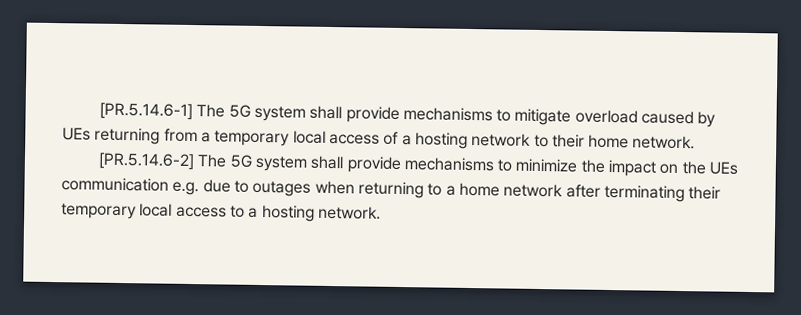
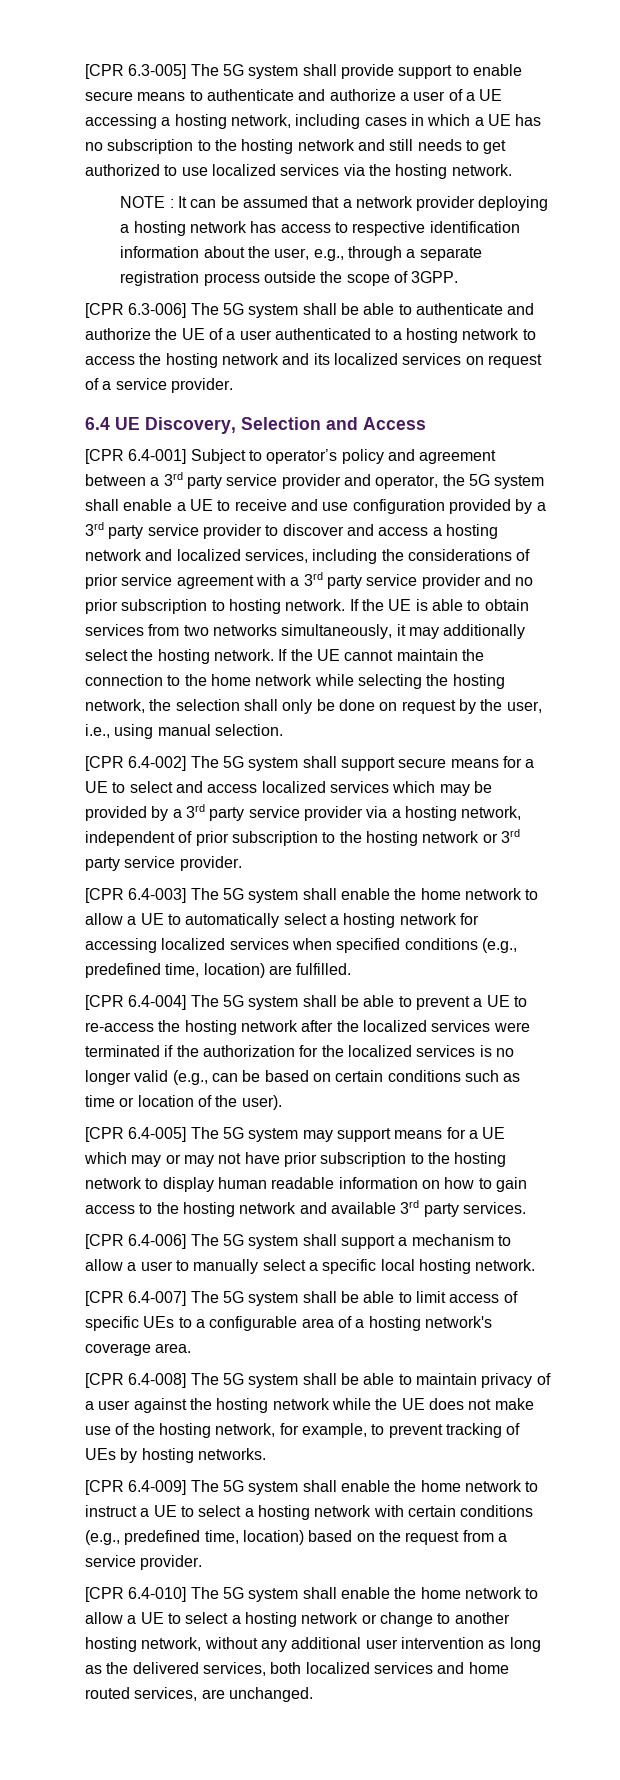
[98,102,717,128] [62,127,696,150] [97,152,739,177] [61,177,722,203] [61,203,381,222] [PR.5.14.6-1] The 5G system shall provide mechanisms to mitigate overload caused by UEs returning from a temporary local access of a hosting network to their home network. // [PR.5.14.6-2] The 5G system shall provide mechanisms to minimize the impact on the UEs communication e.g. due to outages when returning to a home network after terminating their temporary local access to a hosting network. -> [85,64,522,79] [85,89,503,101] [85,114,542,129] [85,139,507,154] [85,164,512,179] [120,196,549,211] [120,221,520,236] [120,246,482,261] [120,271,459,286] [85,303,535,318] [85,328,536,343] [85,353,542,368] [85,378,233,393] [85,417,426,434] [85,449,497,464] [85,472,545,489] [85,499,546,514] [85,522,498,539] [85,549,531,564] [85,572,534,589] [85,599,529,614] [85,624,526,639] [85,649,484,664] [85,674,505,689] [85,699,542,714] [85,724,283,739] [85,756,535,771] [85,781,492,796] [85,804,522,821] [85,829,520,846] [85,856,242,871] [85,888,539,903] [85,913,479,928] [85,938,517,953] [85,963,352,978] [85,995,527,1010] [85,1020,530,1035] [85,1045,514,1057] [85,1070,521,1085] [85,1095,282,1110] [85,1127,506,1142] [84,1152,507,1167] [85,1177,527,1192] [85,1200,526,1217] [85,1234,511,1249] [85,1259,536,1274] [85,1291,518,1306] [85,1316,492,1331] [85,1343,192,1356] [85,1373,551,1388] [85,1398,534,1413] [85,1423,521,1438] [85,1448,266,1463] [85,1480,539,1495] [85,1505,534,1520] [85,1530,507,1545] [85,1555,203,1570] [85,1587,539,1602] [85,1612,510,1627] [85,1637,541,1652] [85,1662,509,1676] [85,1687,313,1702] [CPR 6.3-005] The 5G system shall provide support to enable secure means to authenticate and authorize a user of a UE accessing a hosting network, including cases in which a UE has no subscription to the hosting network and still needs to get authorized to use localized services via the hosting network. // NOTE : It can be assumed that a network provider deploying a hosting network has access to respective identification information about the user, e.g., through a separate registration process outside the scope of 3GPP. // [CPR 6.3-006] The 5G system shall be able to authenticate and authorize the UE of a user authenticated to a hosting network to access the hosting network and its localized services on request of a service provider. // 6.4 UE Discovery, Selection and Access // [CPR 6.4-001] Subject to operator’s policy and agreement between a 3rd party service provider and operator, the 5G system shall enable a UE to receive and use configuration provided by a 3rd party service provider to discover and access a hosting network and localized services, including the considerations of prior service agreement with a 3rd party service provider and no prior subscription to hosting network. If the UE is able to obtain services from two networks simultaneously, it may additionally select the hosting network. If the UE cannot maintain the connection to the home network while selecting the hosting network, the selection shall only be done on request by the user, i.e., using manual selection. // [CPR 6.4-002] The 5G system shall support secure means for a UE to select and access localized services which may be provided by a 3rd party service provider via a hosting network, independent of prior subscription to the hosting network or 3rd party service provider. // [CPR 6.4-003] The 5G system shall enable the home network to allow a UE to automatically select a hosting network for accessing localized services when specified conditions (e.g., predefined time, location) are fulfilled. // [CPR 6.4-004] The 5G system shall be able to prevent a UE to re-access the hosting network after the localized services were terminated if the authorization for the localized services is no longer valid (e.g., can be based on certain conditions such as time or location of the user). // [CPR 6.4-005] The 5G system may support means for a UE which may or may not have prior subscription to the hosting network to display human readable information on how to gain access to the hosting network and available 3rd party services. // [CPR 6.4-006] The 5G system shall support a mechanism to allow a user to manually select a specific local hosting network. // [CPR 6.4-007] The 5G system shall be able to limit access of specific UEs to a configurable area of a hosting network's coverage area. // [CPR 6.4-008] The 5G system shall be able to maintain privacy of a user against the hosting network while the UE does not make use of the hosting network, for example, to prevent tracking of UEs by hosting networks. // [CPR 6.4-009] The 5G system shall enable the home network to instruct a UE to select a hosting network with certain conditions (e.g., predefined time, location) based on the request from a service provider. // [CPR 6.4-010] The 5G system shall enable the home network to allow a UE to select a hosting network or change to another hosting network, without any additional user intervention as long as the delivered services, both localized services and home routed services, are unchanged.

